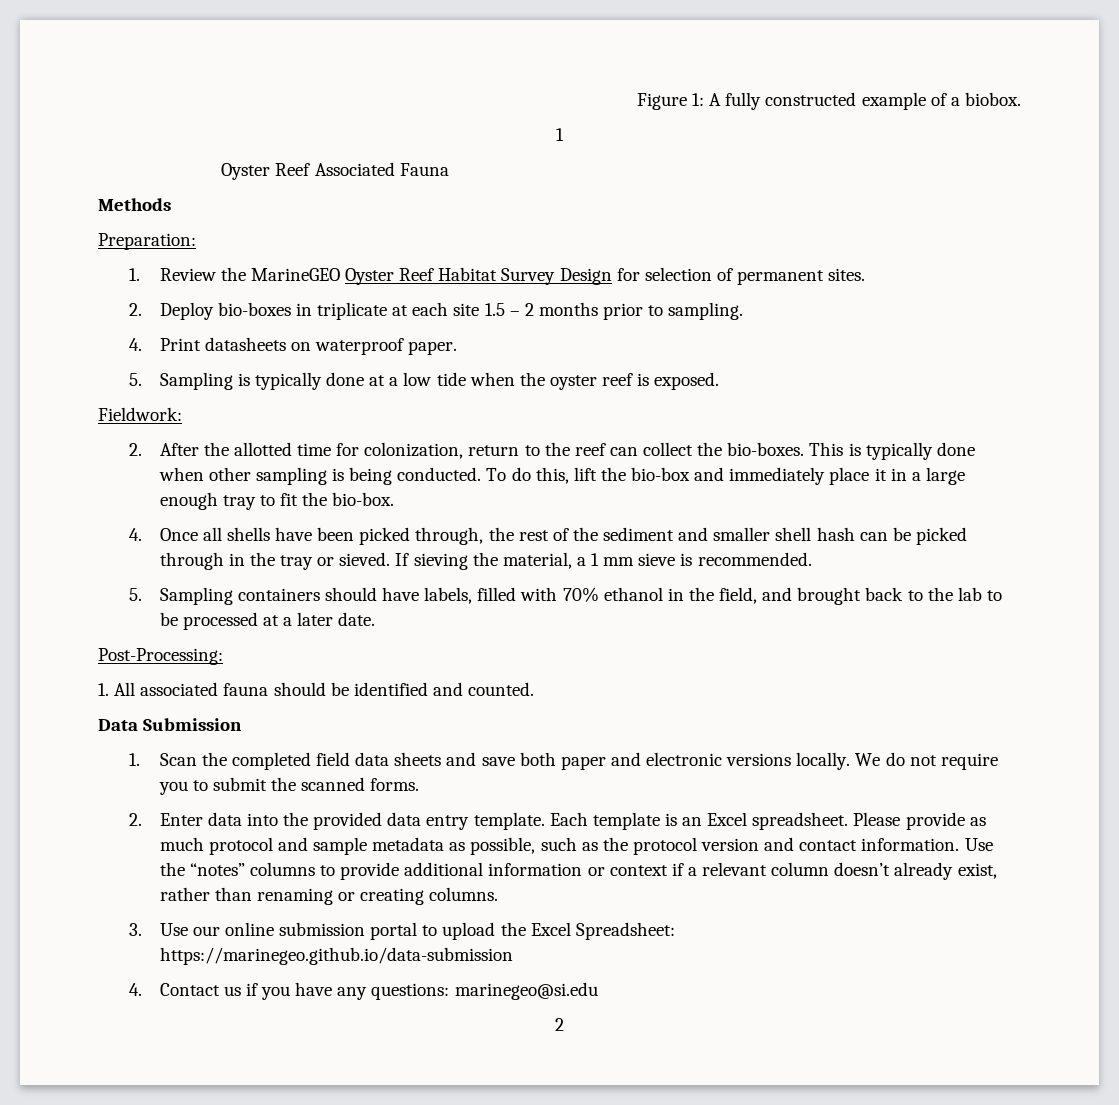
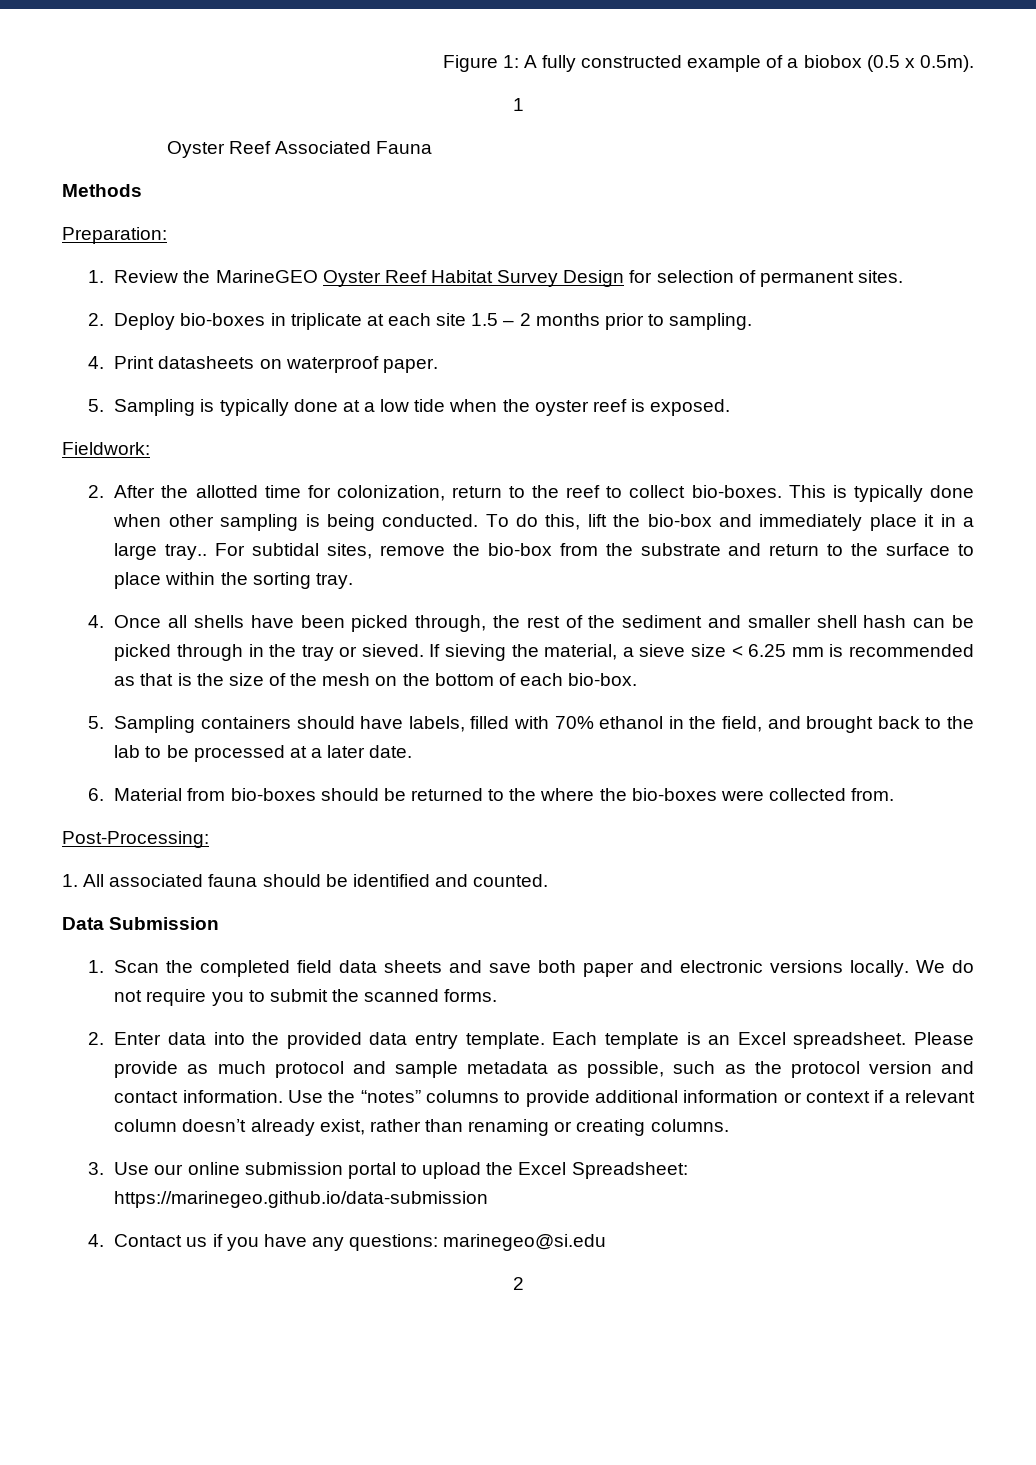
[965,92,1021,106] biobox. -> [803,55,974,72] biobox (0.5 x 0.5m).
[609,442,723,456] can collect the -> [606,485,686,498] to collect
[159,492,395,510] enough tray to fit the bio-box. -> [165,543,975,560] [114,572,353,589] tray.. For subtidal sites, remove the bio-box from the substrate and return to the surface to place within the sorting tray.
[591,552,812,566] 1 mm sieve is recommended. -> [639,644,975,657] [114,673,638,686] sieve size < 6.25 mm is recommended as that is the size of the mesh on the bottom of each bio-box.
(376, 619) none -> [88,788,895,801] // 6. Material from bio-boxes should be returned to the where the bio-boxes were collected from.

